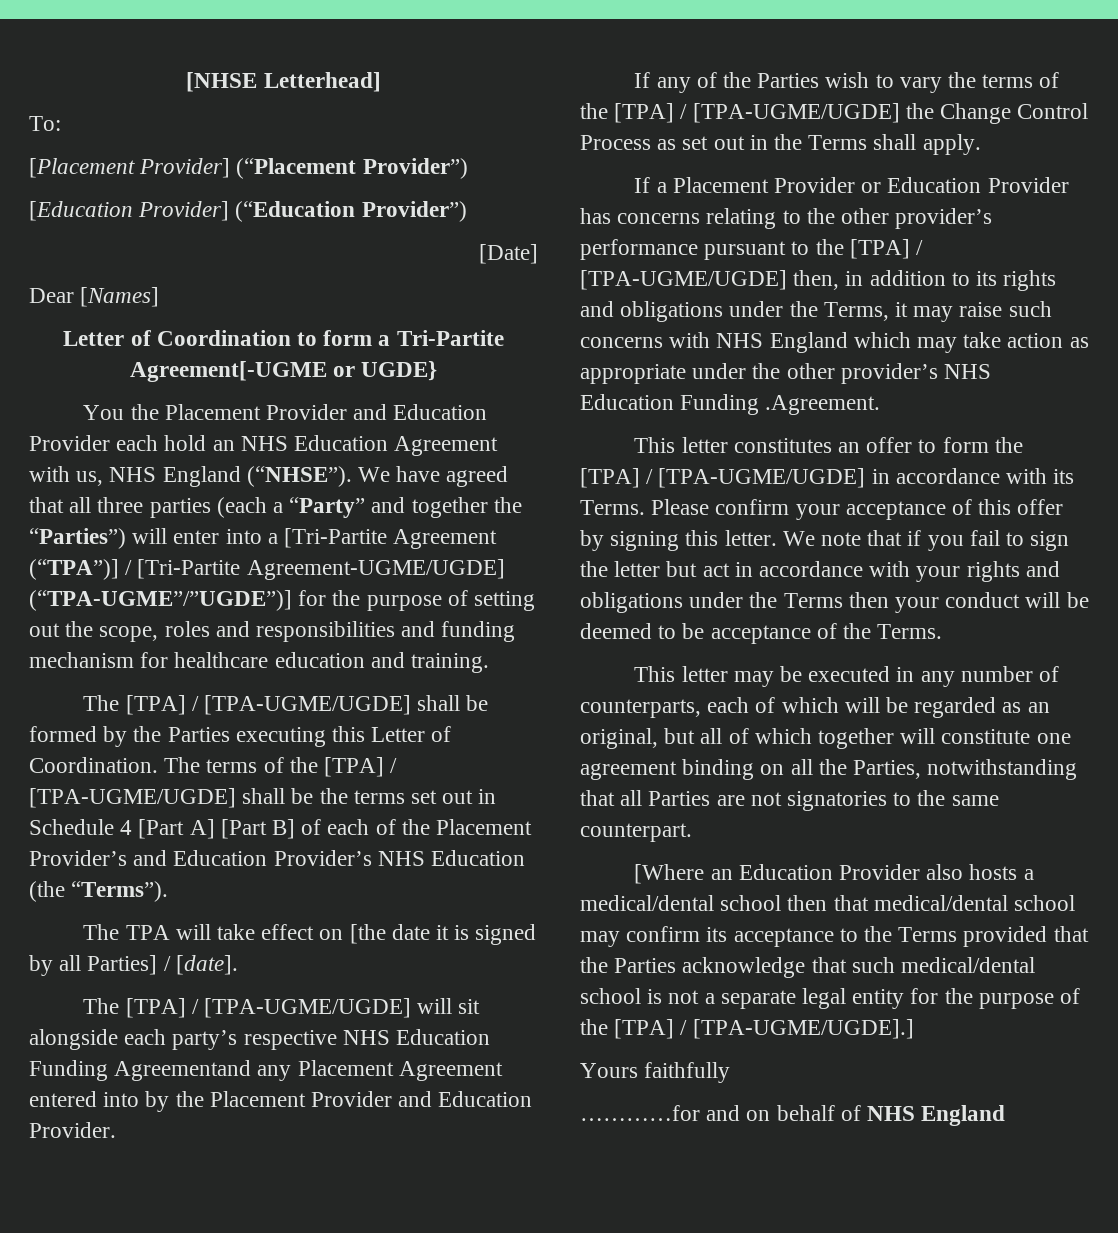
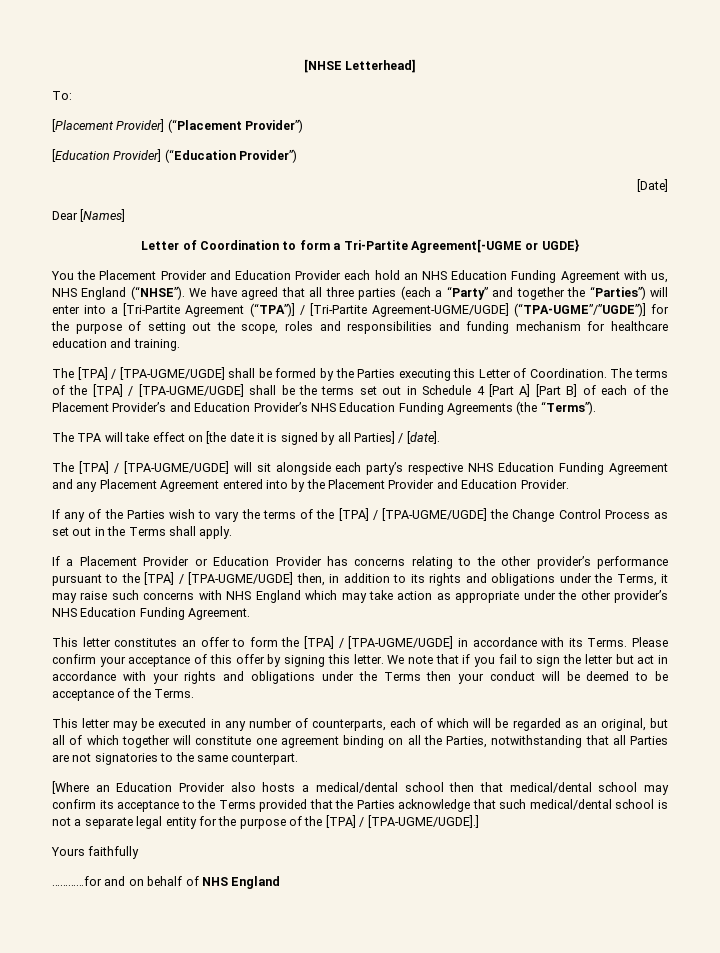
(389, 443) none -> [511,270,557,283] Funding
(526, 858) none -> [398,402,513,415] Funding Agreements
[114,1060,252,1081] Agreementand -> [608,463,668,475] [52,479,73,489] Agreement and
[765,395,881,415] .Agreement. -> [188,608,251,620] Agreement.

